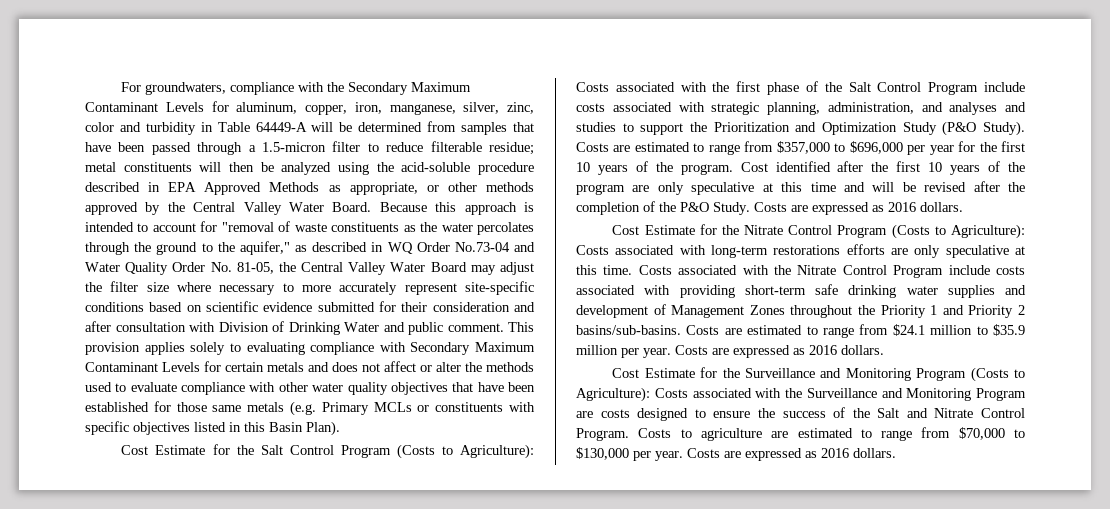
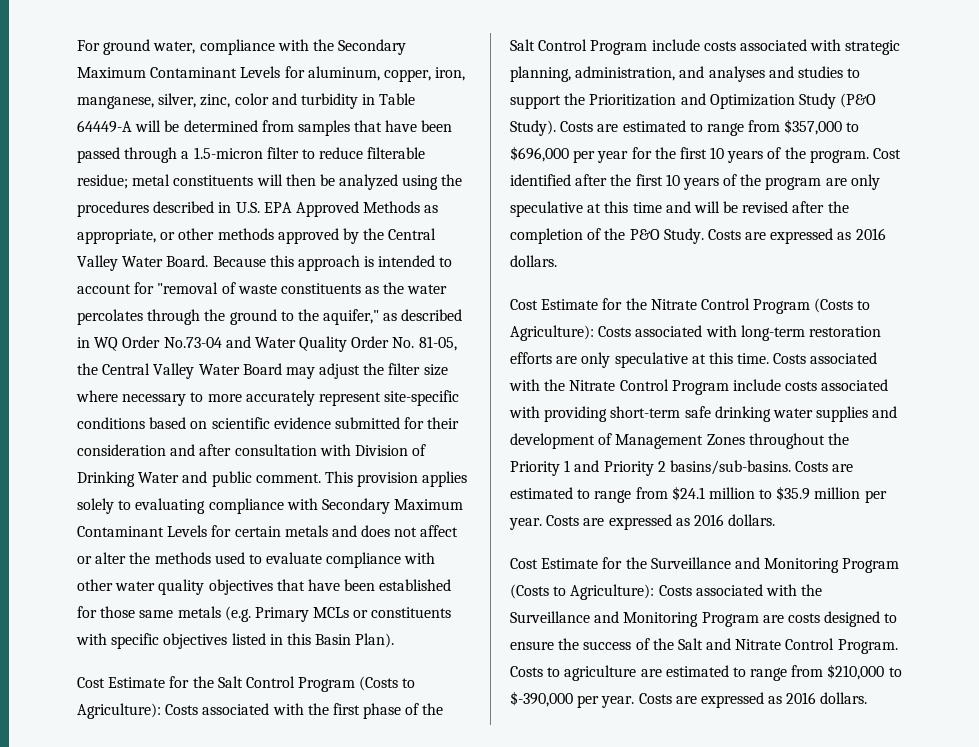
[145,82,227,95] groundwaters, -> [103,39,196,55] ground water,
[401,162,534,175] [85,182,161,192] acid-soluble procedure described in -> [77,201,260,217] procedures described in U.S.
[773,245,841,255] restorations -> [808,326,881,337] restoration
[958,427,1025,440] [576,447,629,460] $70,000 to $130,000 -> [827,664,902,680] [510,691,573,707] $210,000 to $-390,000

